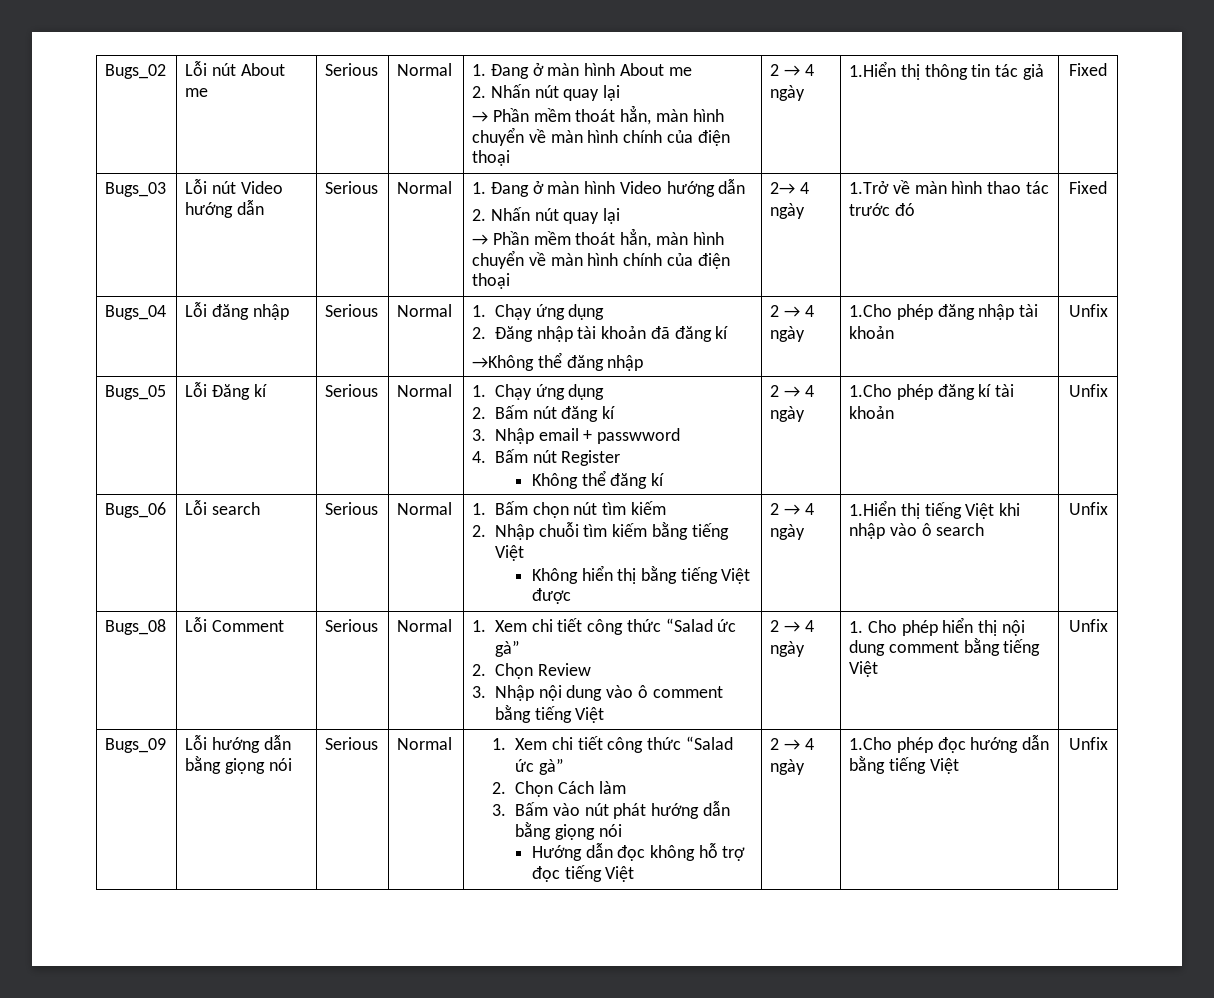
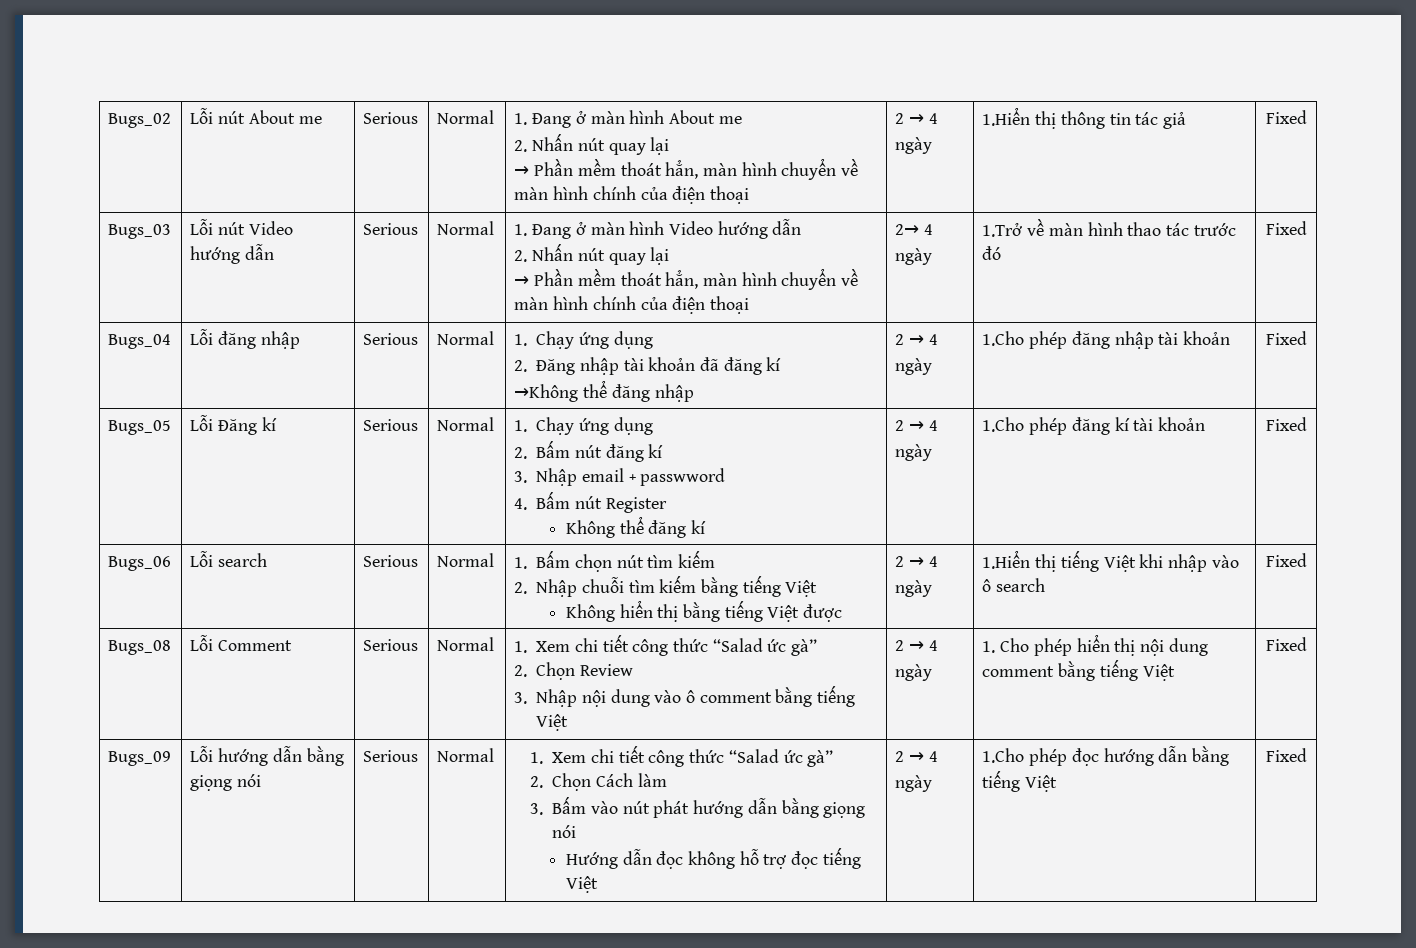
[1068,304,1108,317] Unfix -> [1265,331,1307,345] Fixed
[1068,384,1108,397] Unfix -> [1265,417,1307,431] Fixed
[1068,502,1108,515] Unfix -> [1265,553,1307,567] Fixed
[1068,619,1108,632] Unfix -> [1265,637,1307,651] Fixed
[1068,737,1108,750] Unfix -> [1265,748,1307,762] Fixed

